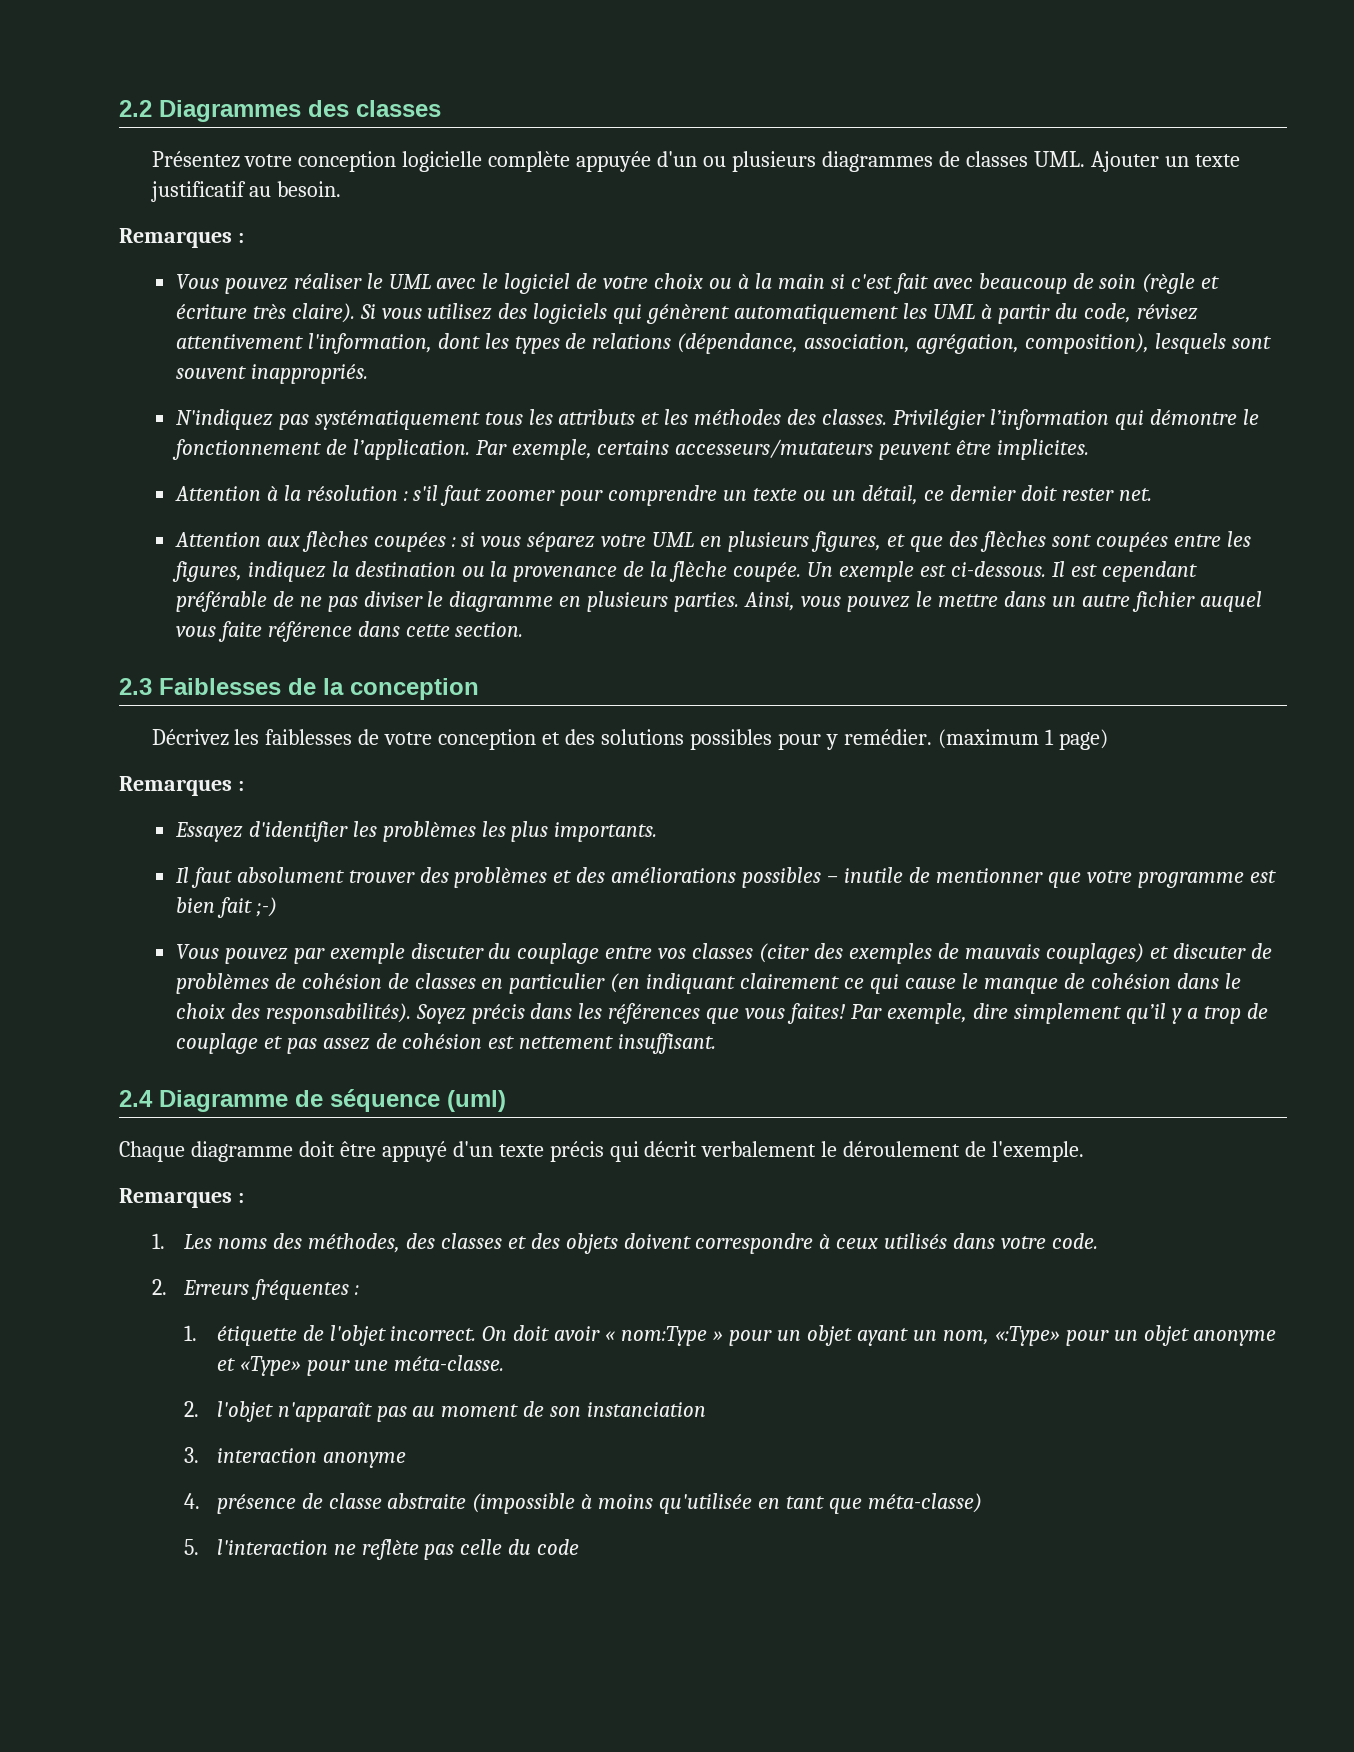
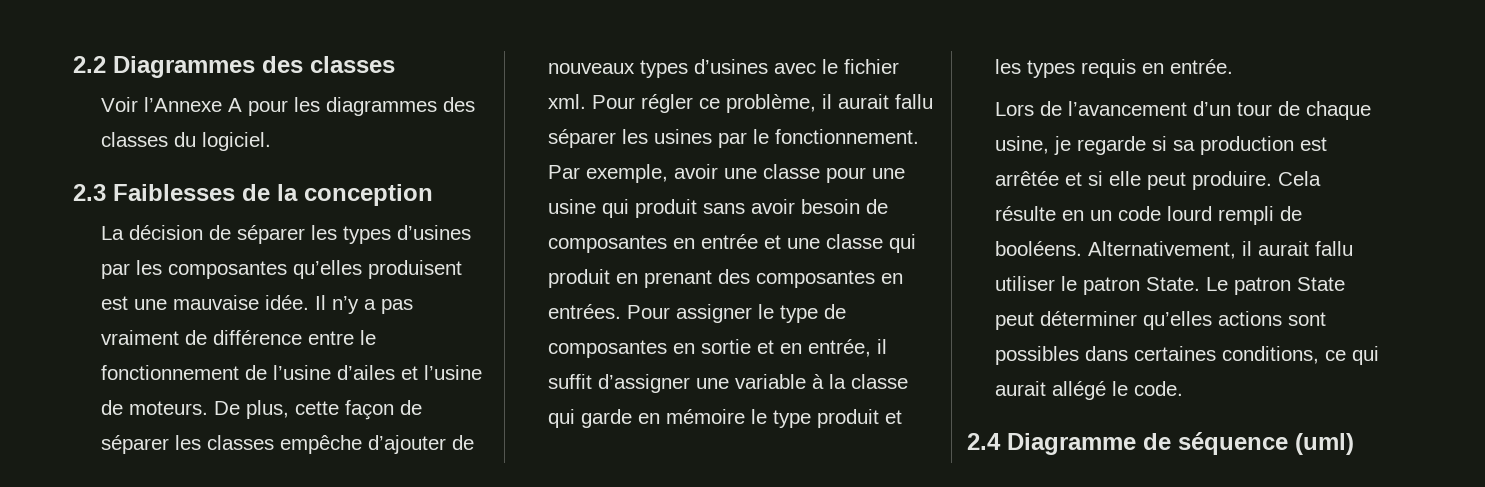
[151,151,1240,172] [150,181,342,202] [119,228,244,248] [175,273,1220,294] [175,303,1198,324] [175,333,1272,354] [175,364,368,384] [175,409,1259,430] [171,439,1090,460] [174,485,1152,506] [174,531,1251,552] [171,561,1197,582] [175,591,1262,612] [175,621,524,642] Présentez votre conception logicielle complète appuyée d'un ou plusieurs diagrammes de classes UML. Ajouter un texte justificatif au besoin. // Remarques : // Vous pouvez réaliser le UML avec le logiciel de votre choix ou à la main si c'est fait avec beaucoup de soin (règle et écriture très claire). Si vous utilisez des logiciels qui génèrent automatiquement les UML à partir du code, révisez attentivement l'information, dont les types de relations (dépendance, association, agrégation, composition), lesquels sont souvent inappropriés. // N'indiquez pas systématiquement tous les attributs et les méthodes des classes. Privilégier l’information qui démontre le fonctionnement de l’application. Par exemple, certains accesseurs/mutateurs peuvent être implicites. // Attention à la résolution : s'il faut zoomer pour comprendre un texte ou un détail, ce dernier doit rester net. // Attention aux flèches coupées : si vous séparez votre UML en plusieurs figures, et que des flèches sont coupées entre les figures, indiquez la destination ou la provenance de la flèche coupée. Un exemple est ci-dessous. Il est cependant préférable de ne pas diviser le diagramme en plusieurs parties. Ainsi, vous pouvez le mettre dans un autre fichier auquel vous faite référence dans cette section. -> [101,97,476,116] [101,132,272,151] Voir l’Annexe A pour les diagrammes des classes du logiciel.
[151,729,1108,750] [119,776,244,796] [174,821,658,842] [175,867,1276,888] [175,897,277,918] [175,943,1272,964] [175,973,1241,994] [175,1003,1268,1024] [175,1033,717,1054] Décrivez les faiblesses de votre conception et des solutions possibles pour y remédier. (maximum 1 page) // Remarques : // Essayez d'identifier les problèmes les plus importants. // Il faut absolument trouver des problèmes et des améliorations possibles – inutile de mentionner que votre programme est bien fait ;-) // Vous pouvez par exemple discuter du couplage entre vos classes (citer des exemples de mauvais couplages) et discuter de problèmes de cohésion de classes en particulier (en indiquant clairement ce qui cause le manque de cohésion dans le choix des responsabilités). Soyez précis dans les références que vous faites! Par exemple, dire simplement qu’il y a trop de couplage et pas assez de cohésion est nettement insuffisant. -> [101,225,472,244] [101,260,463,279] [101,295,414,314] [101,330,377,345] [101,365,483,380] [101,400,423,420] [101,435,475,454] [548,59,900,78] [548,94,934,113] [548,129,920,148] [548,164,906,183] [548,199,889,218] [548,234,917,253] [548,269,904,288] [548,304,847,323] [548,339,888,358] [548,374,909,393] [548,409,903,428] [995,59,1234,78] [995,101,1372,120] [995,136,1328,155] [995,171,1322,190] [995,206,1303,225] [995,241,1354,259] [995,276,1346,295] [995,311,1327,330] [995,346,1380,365] [995,381,1184,400] La décision de séparer les types d’usines par les composantes qu’elles produisent est une mauvaise idée. Il n’y a pas vraiment de différence entre le fonctionnement de l’usine d’ailes et l’usine de moteurs. De plus, cette façon de séparer les classes empêche d’ajouter de nouveaux types d’usines avec le fichier xml. Pour régler ce problème, il aurait fallu séparer les usines par le fonctionnement. Par exemple, avoir une classe pour une usine qui produit sans avoir besoin de composantes en entrée et une classe qui produit en prenant des composantes en entrées. Pour assigner le type de composantes en sortie et en entrée, il suffit d’assigner une variable à la classe qui garde en mémoire le type produit et les types requis en entrée. // Lors de l’avancement d’un tour de chaque usine, je regarde si sa production est arrêtée et si elle peut produire. Cela résulte en un code lourd rempli de booléens. Alternativement, il aurait fallu utiliser le patron State. Le patron State peut déterminer qu’elles actions sont possibles dans certaines conditions, ce qui aurait allégé le code.
[119,1141,1085,1162] [119,1188,244,1208] [151,1233,1099,1254] [151,1279,359,1300] [184,1325,1277,1346] [216,1355,505,1376] [184,1401,707,1422] [184,1447,406,1468] [184,1493,982,1514] [184,1539,580,1560] // Chaque diagramme doit être appuyé d'un texte précis qui décrit verbalement le déroulement de l'exemple. // Remarques : // 1. Les noms des méthodes, des classes et des objets doivent correspondre à ceux utilisés dans votre code. // 2. Erreurs fréquentes : // 1. étiquette de l'objet incorrect. On doit avoir « nom:Type » pour un objet ayant un nom, «:Type» pour un objet anonyme et «Type» pour une méta-classe. // 2. l'objet n'apparaît pas au moment de son instanciation // 3. interaction anonyme // 4. présence de classe abstraite (impossible à moins qu'utilisée en tant que méta-classe) // 5. l'interaction ne reflète pas celle du code -> (1354, 444) none

